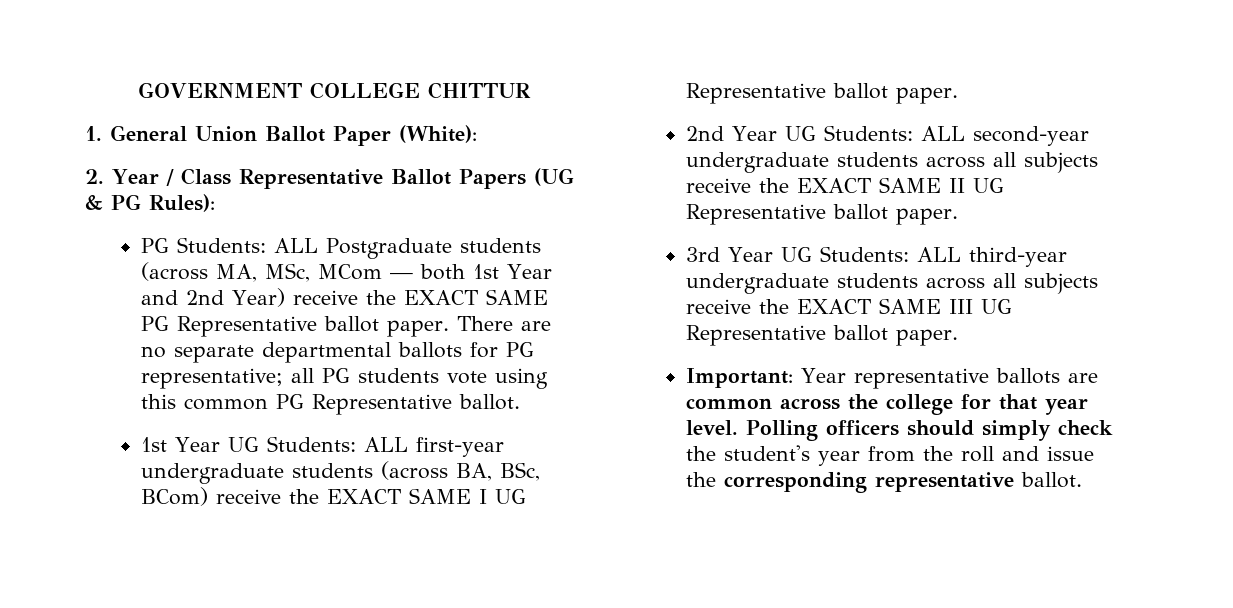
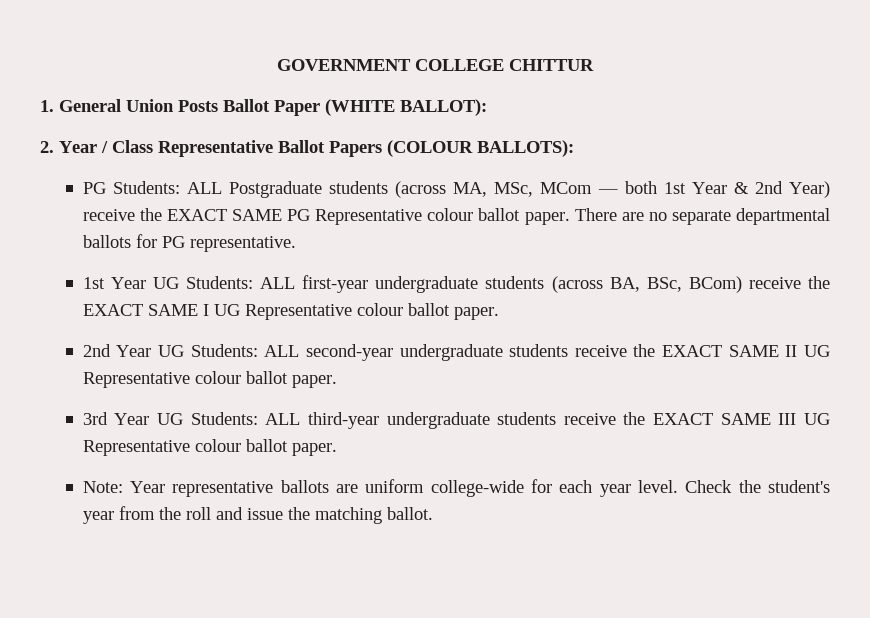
(257, 133) none -> [178,100,218,112] Posts
[398,125,477,143] (White): -> [325,99,487,116] (WHITE BALLOT):
[533,168,574,186] [85,194,215,212] (UG & PG Rules): -> [387,140,574,157] (COLOUR BALLOTS):
[140,290,178,305] and -> [733,182,749,194] &
(317, 326) none -> [427,208,474,221] colour
[140,368,548,389] [140,394,520,415] representative; all PG students vote using this common PG Representative ballot. -> [189,236,296,252] representative.
(826, 93) none -> [356,303,403,316] colour
[925,152,1098,173] across all subjects -> (569, 350) none
(826, 214) none -> [194,371,241,384] colour
[925,273,1098,294] across all subjects -> (557, 418) none
[832,325,958,346] [685,368,793,388] ballot paper. // Important: -> [194,439,337,456] [82,481,123,493] colour ballot paper. // Note:
[685,394,1088,415] [685,420,1113,441] common across the college for that year level. Polling officers should simply check -> [365,479,733,497] uniform college-wide for each year level. Check
[723,472,1014,493] corresponding representative -> [314,507,382,524] matching

